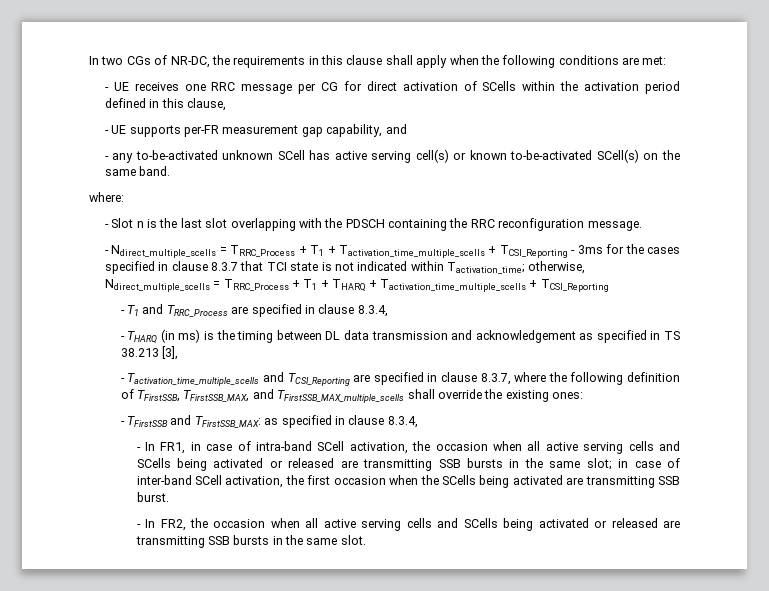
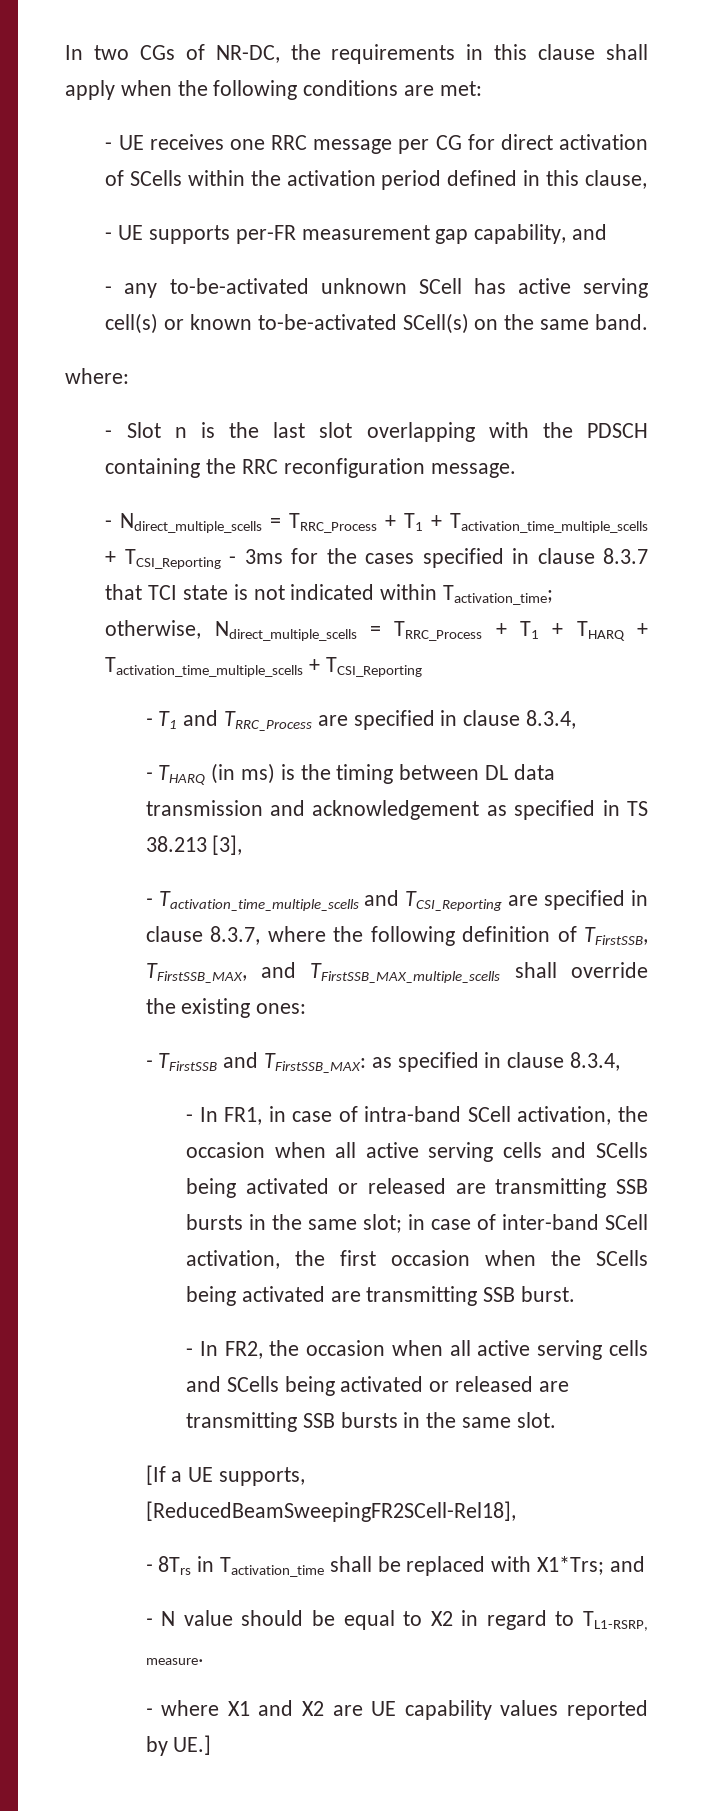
(366, 540) none -> [145,1465,306,1486] [145,1501,516,1522] [145,1556,645,1577] [145,1610,648,1631] [145,1658,204,1665] [145,1700,648,1720] [145,1735,212,1756] // [If a UE supports, [ReducedBeamSweepingFR2SCell-Rel18], // - 8Trs in Tactivation_time shall be replaced with X1*Trs; and // - N value should be equal to X2 in regard to TL1-RSRP, measure. // - where X1 and X2 are UE capability values reported by UE.]

